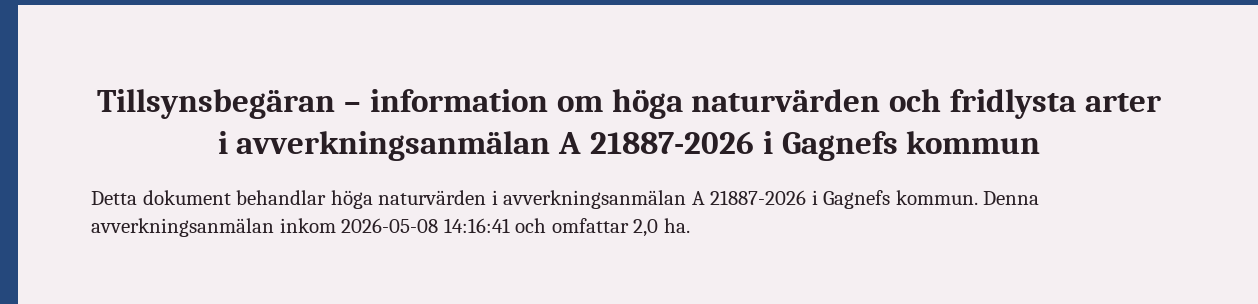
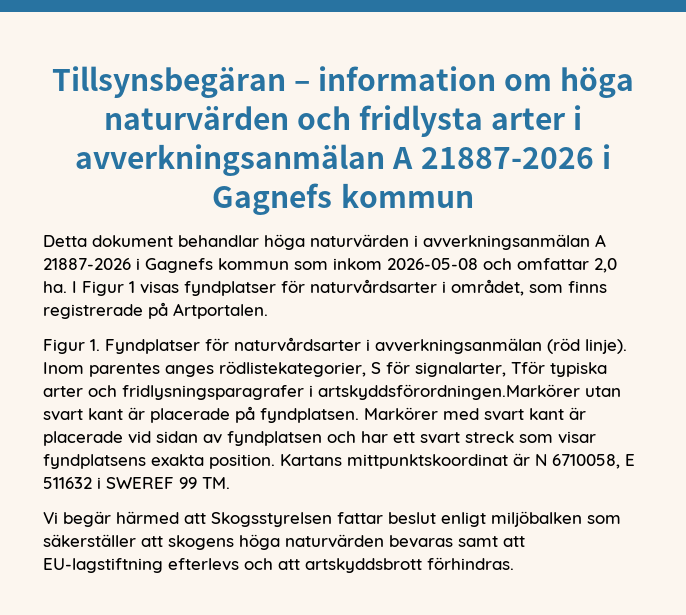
[895,190,1040,205] [91,218,274,237] kommun. Denna avverkningsanmälan -> [218,258,328,270] kommun som
[443,218,510,233] 14:16:41 -> (478, 264) none
(690, 225) none -> [72,279,607,296] [43,302,268,319] [43,337,627,354] [43,361,607,377] [43,384,621,400] [43,406,586,423] [43,431,596,446] [43,453,635,469] [43,477,230,489] [43,511,621,527] [43,534,525,550] [43,557,514,573] I Figur 1 visas fyndplatser för naturvårdsarter i området, som finns registrerade på Artportalen. // Figur 1. Fyndplatser för naturvårdsarter i avverkningsanmälan (röd linje). Inom parentes anges rödlistekategorier, S för signalarter, Tför typiska arter och fridlysningsparagrafer i artskyddsförordningen.Markörer utan svart kant är placerade på fyndplatsen. Markörer med svart kant är placerade vid sidan av fyndplatsen och har ett svart streck som visar fyndplatsens exakta position. Kartans mittpunktskoordinat är N 6710058, E 511632 i SWEREF 99 TM. // Vi begär härmed att Skogsstyrelsen fattar beslut enligt miljöbalken som säkerställer att skogens höga naturvärden bevaras samt att EU-lagstiftning efterlevs och att artskyddsbrott förhindras.

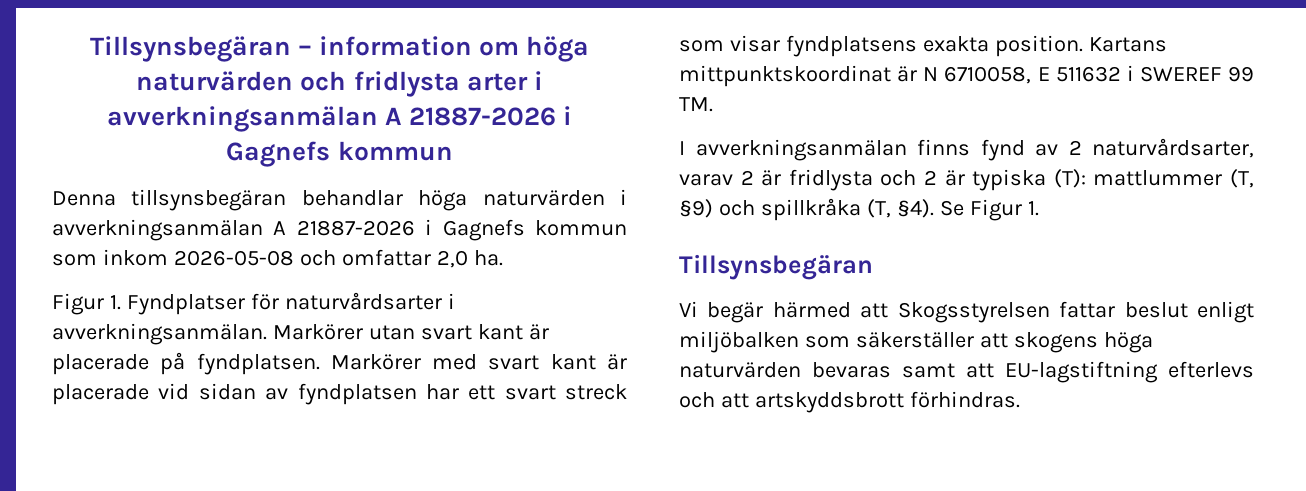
[43,235,173,247] Detta dokument -> [52,189,287,211] Denna tillsynsbegäran
[72,279,607,296] [43,302,268,319] I Figur 1 visas fyndplatser för naturvårdsarter i området, som finns registrerade på Artportalen. -> (503, 258) none
[375,338,627,354] [43,361,607,377] [43,384,580,400] avverkningsanmälan (röd linje). Inom parentes anges rödlistekategorier, S för signalarter, Tför typiska arter och fridlysningsparagrafer i artskyddsförordningen.Markörer -> [52,323,363,345] avverkningsanmälan. Markörer
[327,431,356,443] och -> (417, 394) none
(230, 483) none -> [679,138,1254,161] [679,169,1254,191] [679,198,1039,221] [679,254,873,280] // I avverkningsanmälan finns fynd av 2 naturvårdsarter, varav 2 är fridlysta och 2 är typiska (T): mattlummer (T, §9) och spillkråka (T, §4). Se Figur 1. // Tillsynsbegäran

